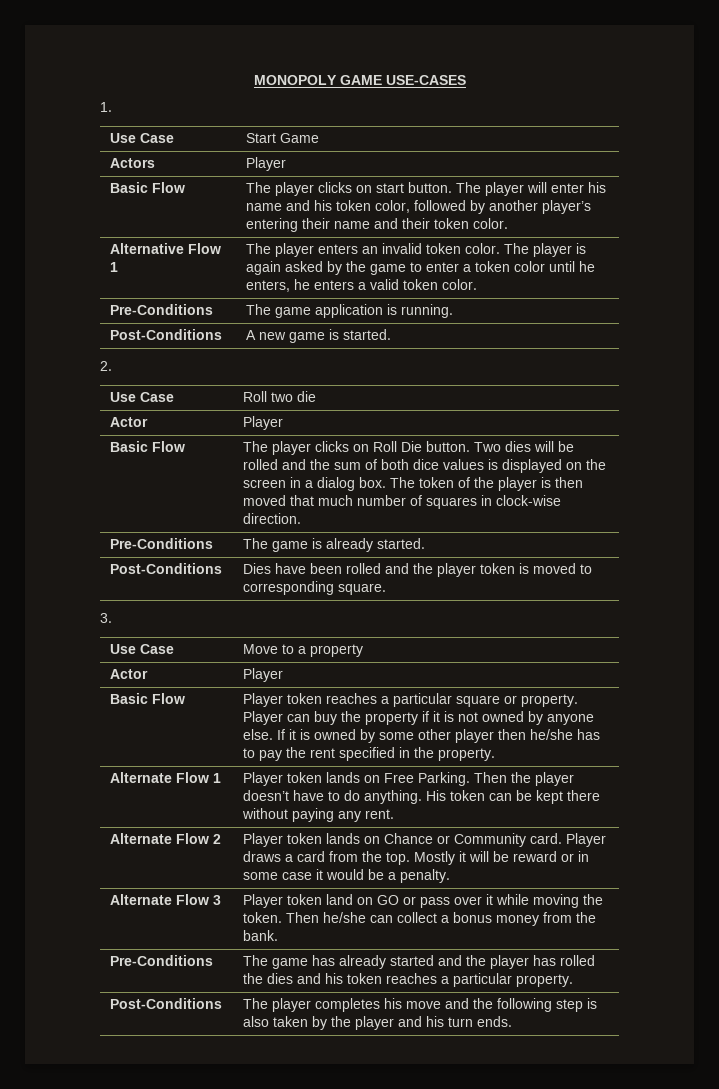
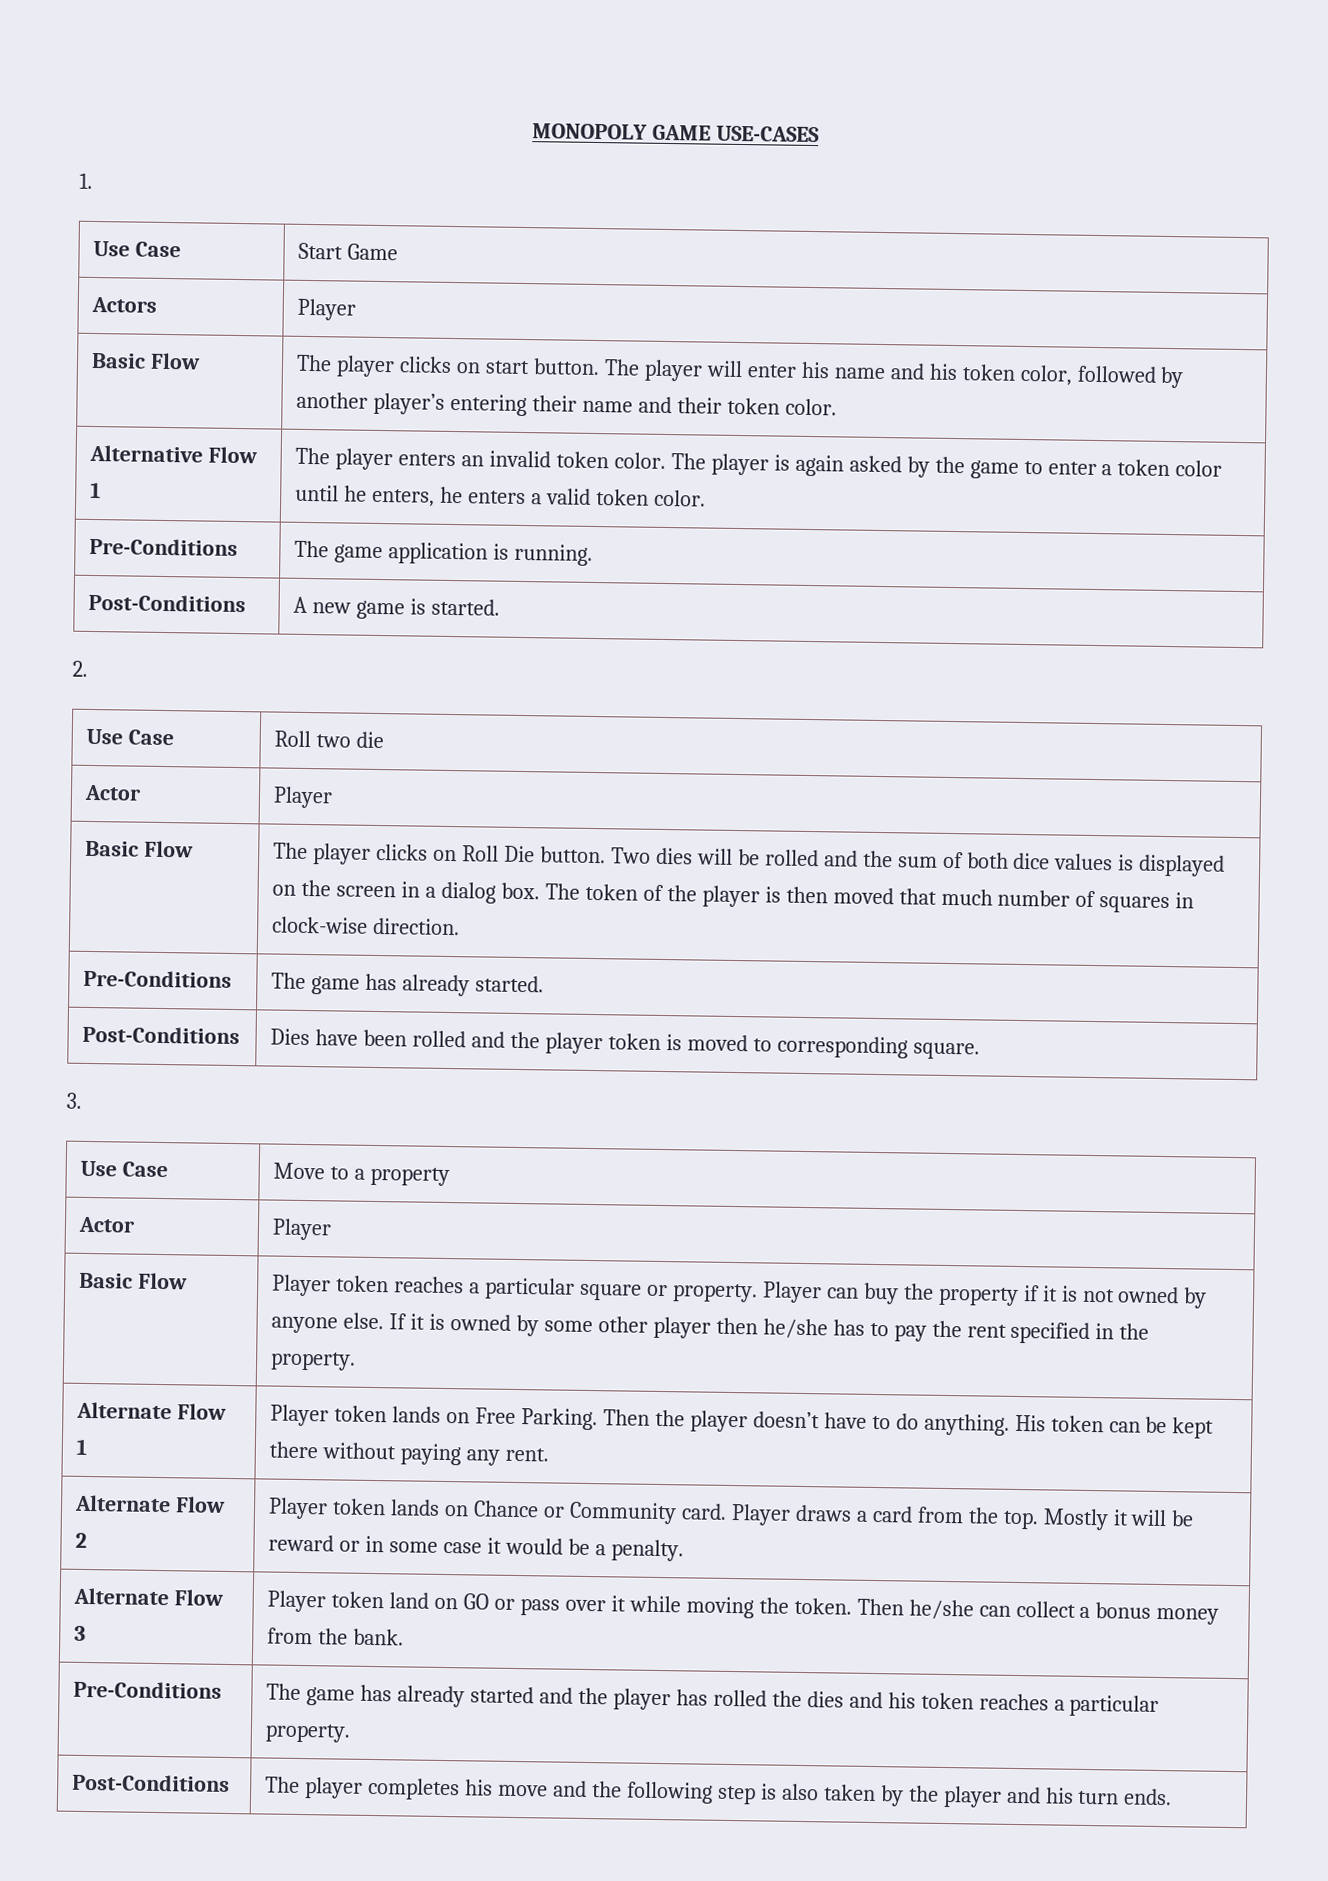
[312,538,323,549] is -> [365,973,398,991] has

